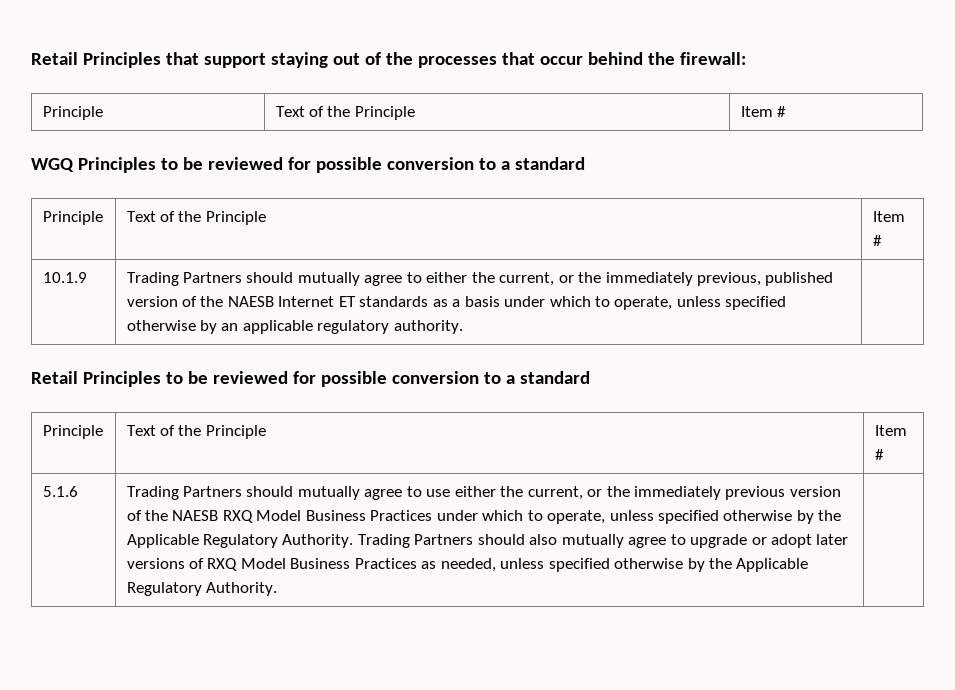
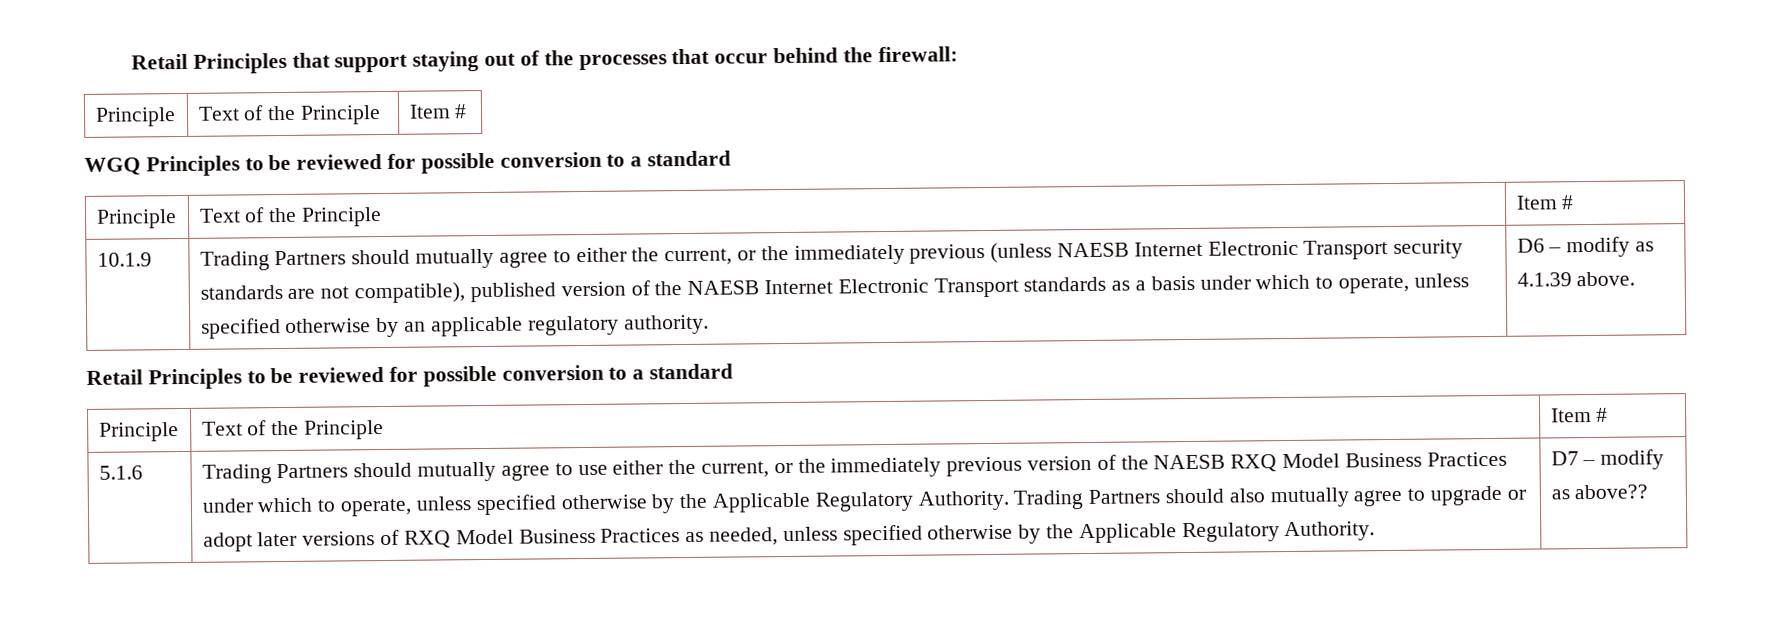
[697,272,762,286] previous, -> [909,239,1464,264] [199,282,466,304] previous (unless NAESB Internet Electronic Transport security standards are not compatible),
[338,296,356,307] ET -> [837,277,1019,298] Electronic Transport
(463, 327) none -> [1516,236,1655,258] [1516,271,1636,287] D6 – modify as 4.1.39 above.
(278, 589) none -> [1550,449,1665,470] [1550,484,1649,500] D7 – modify as above??

